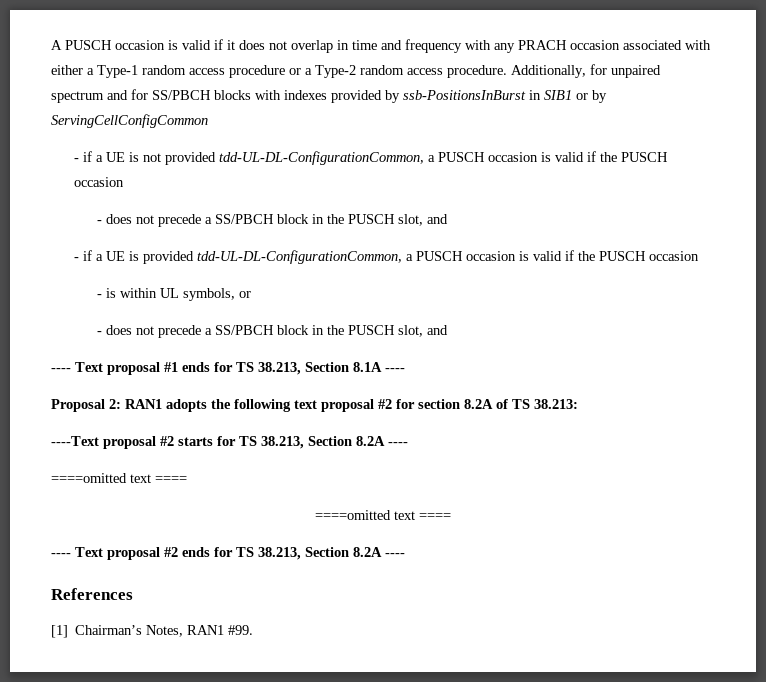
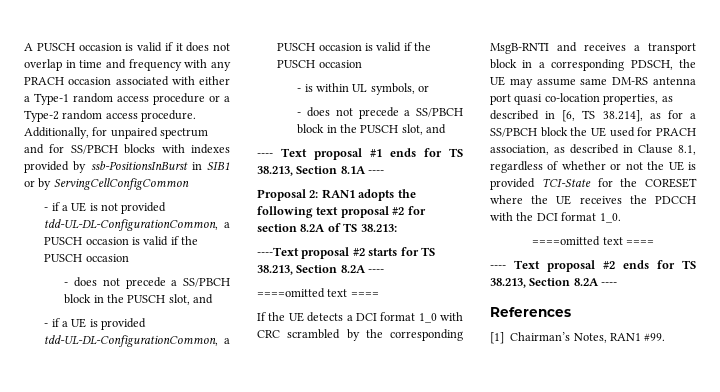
(187, 479) none -> [257,312,463,323] [257,329,463,341] [490,42,696,54] [490,59,696,71] [490,76,696,88] [490,93,673,105] [490,110,696,122] [490,127,696,137] [490,144,696,155] [490,161,696,173] [490,178,697,190] [490,195,696,205] [490,212,621,223] // If the UE detects a DCI format 1_0 with CRC scrambled by the corresponding MsgB-RNTI and receives a transport block in a corresponding PDSCH, the UE may assume same DM-RS antenna port quasi co-location properties, as described in [6, TS 38.214], as for a SS/PBCH block the UE used for PRACH association, as described in Clause 8.1, regardless of whether or not the UE is provided TCI-State for the CORESET where the UE receives the PDCCH with the DCI format 1_0.

